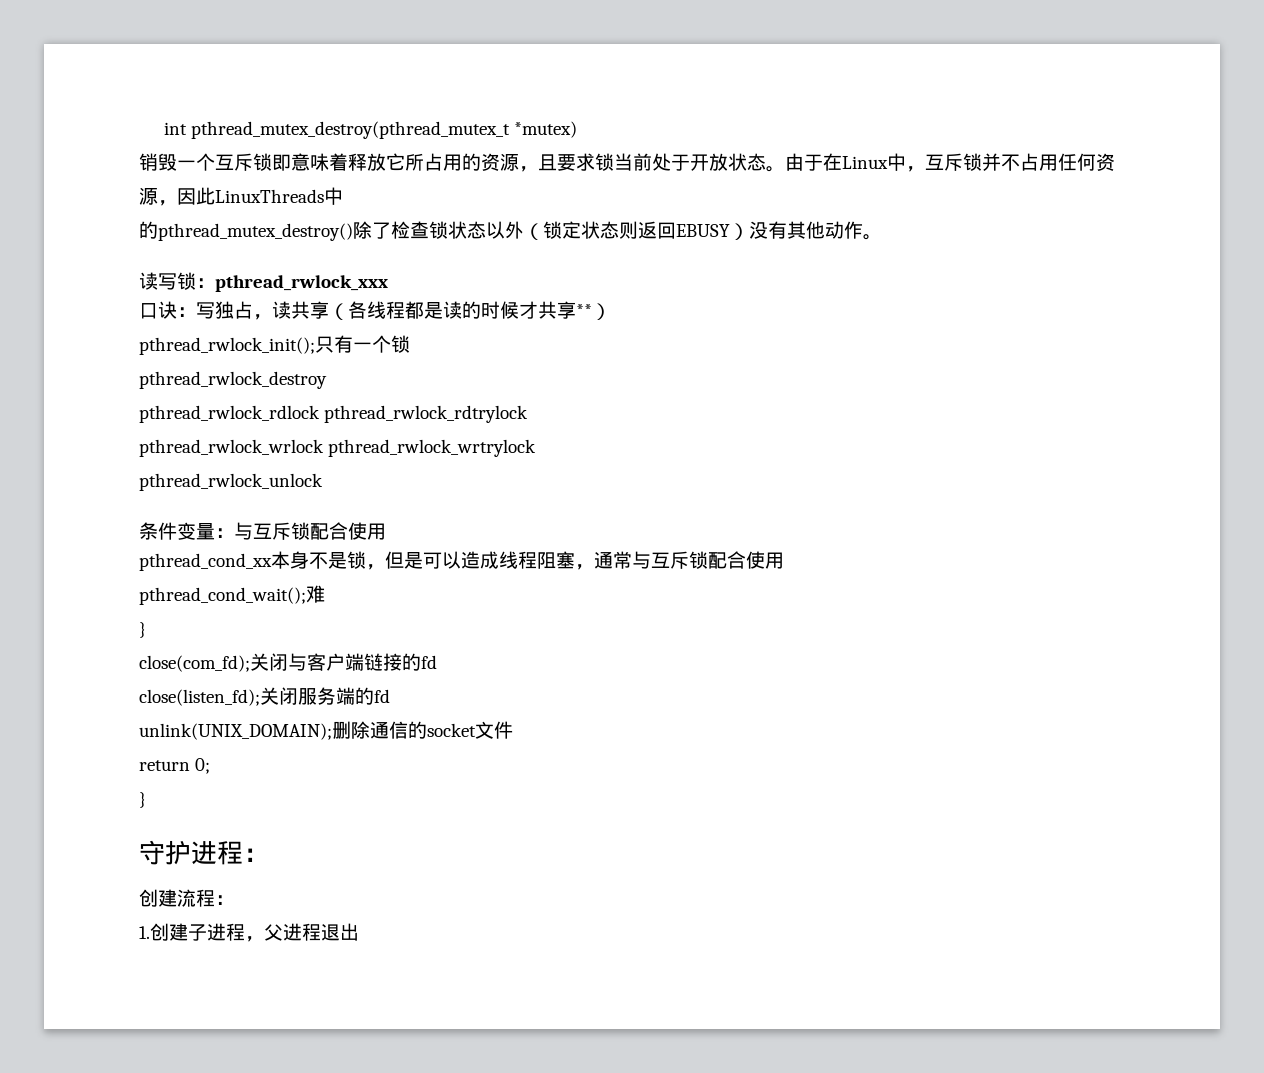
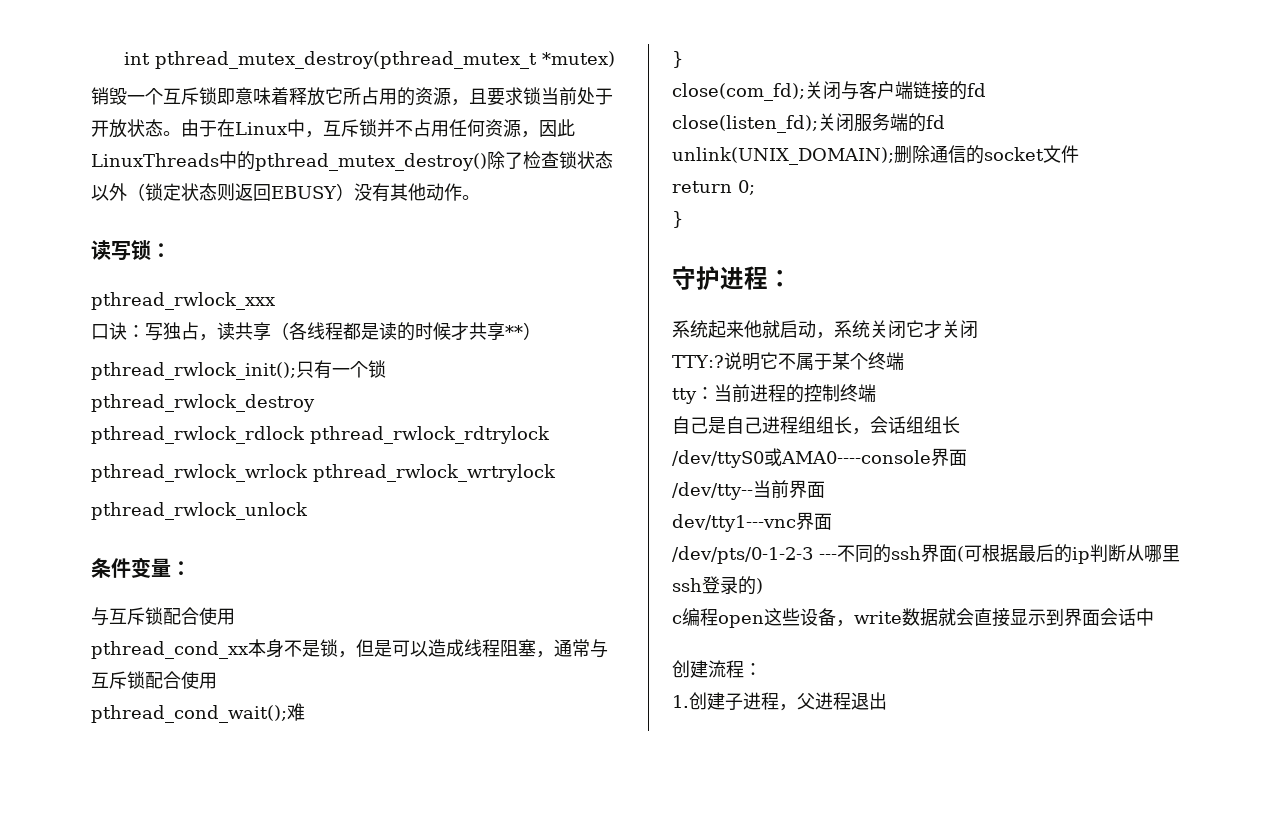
(343, 196) // -> (237, 160) none
(215, 283) none -> (171, 250) //
(234, 533) none -> (191, 568) //
(269, 855) none -> [672,320,978,339] [672,352,904,371] [672,384,876,404] [672,416,960,435] [672,448,967,468] [672,480,825,500] [672,512,832,532] [672,544,1180,564] [672,576,763,595] [672,608,1154,628] // 系统起来他就启动，系统关闭它才关闭 // TTY:?说明它不属于某个终端 // tty：当前进程的控制终端 // 自己是自己进程组组长，会话组组长 // /dev/ttyS0或AMA0----console界面 // /dev/tty--当前界面 // dev/tty1---vnc界面 // /dev/pts/0-1-2-3 ---不同的ssh界面(可根据最后的ip判断从哪里ssh登录的) // c编程open这些设备，write数据就会直接显示到界面会话中

